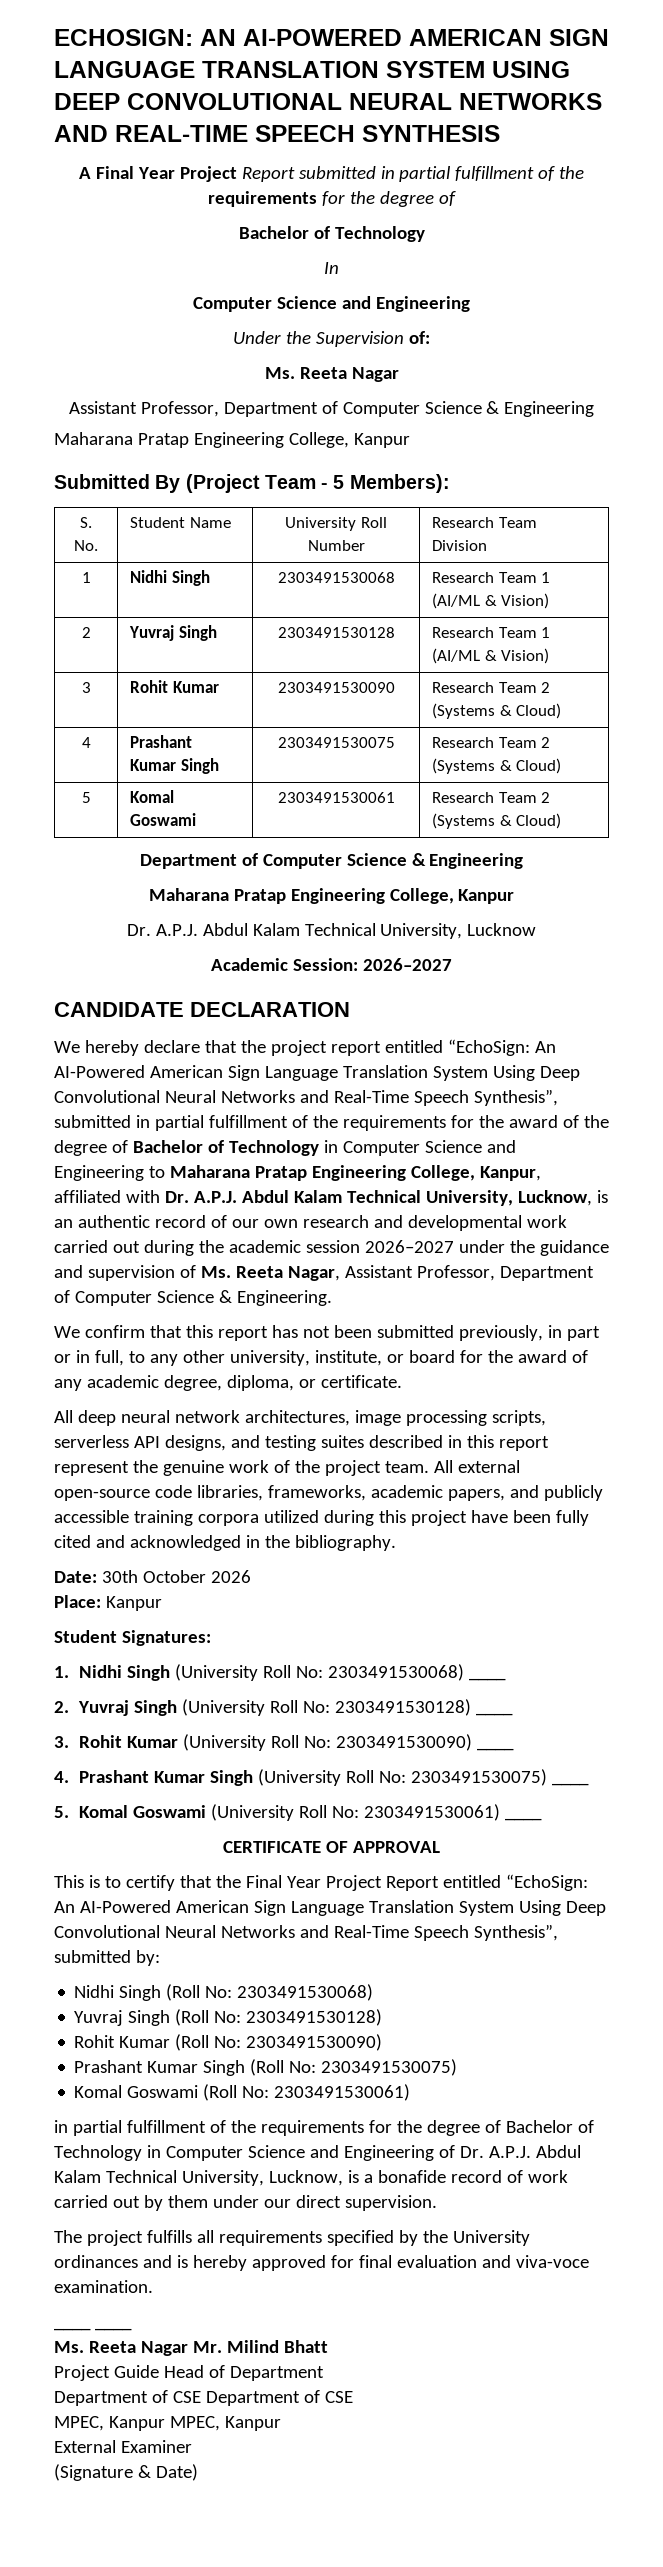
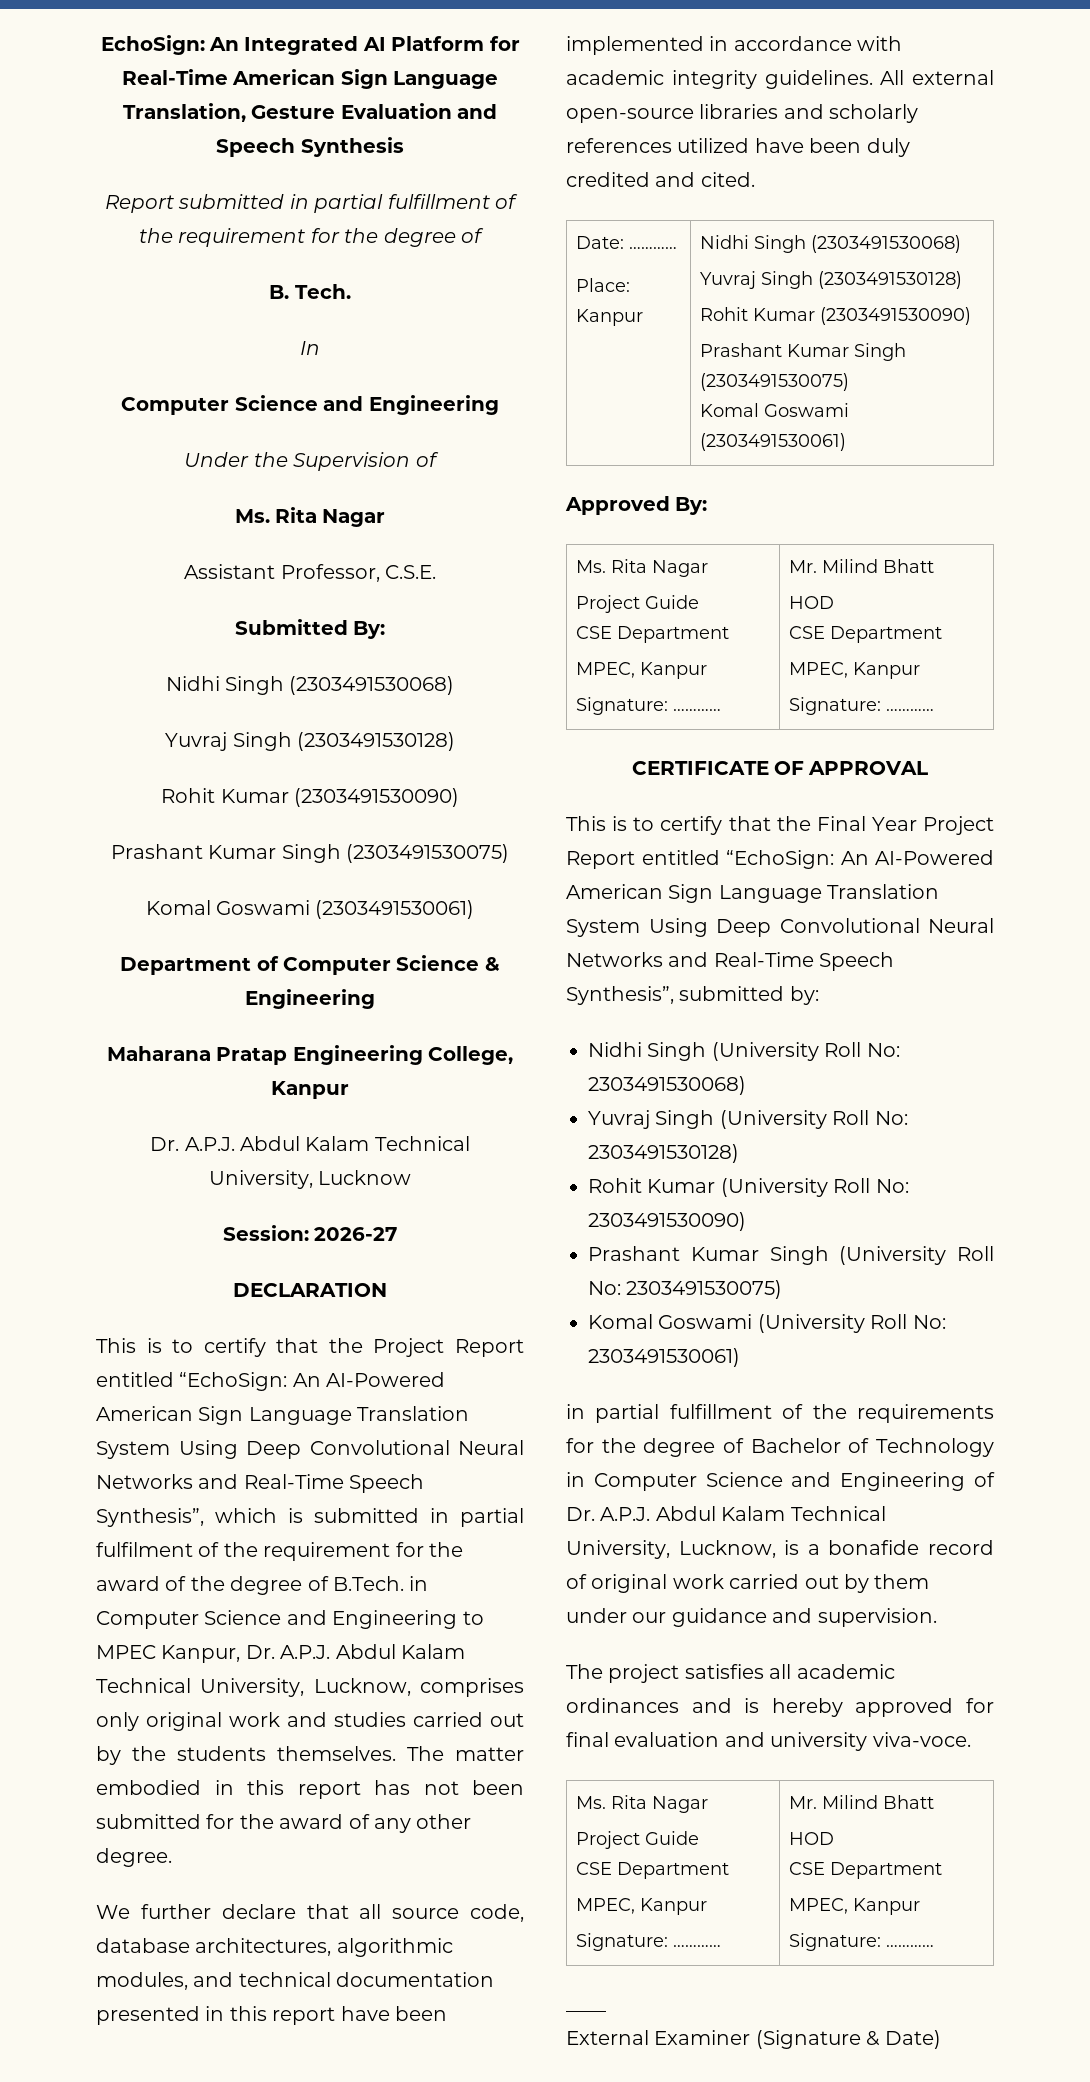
[54,29,609,46] [54,61,570,78] [54,93,602,110] [54,125,500,142] [78,166,237,182] ECHOSIGN: AN AI-POWERED AMERICAN SIGN LANGUAGE TRANSLATION SYSTEM USING DEEP CONVOLUTIONAL NEURAL NETWORKS AND REAL-TIME SPEECH SYNTHESIS // A Final Year Project -> [100,35,520,55] [121,69,499,89] [122,103,498,122] [216,137,404,157] EchoSign: An Integrated AI Platform for Real-Time American Sign Language Translation, Gesture Evaluation and Speech Synthesis //
[208,191,318,207] requirements -> [178,228,306,247] requirement
[238,226,425,242] Bachelor of Technology -> [269,284,351,299] B. Tech.
[408,331,430,344] [264,367,347,379] of: // Ms. Reeta -> [415,452,439,467] [234,507,317,523] of // Ms. Rita
[223,401,595,417] [54,432,410,448] [54,474,450,493] [80,517,92,528] [74,540,98,551] [130,517,231,528] [285,517,387,531] [307,540,365,551] [432,517,537,528] [432,540,488,551] [81,572,91,583] [130,570,210,586] [277,572,395,583] [432,572,551,583] [432,593,550,609] [81,627,91,638] [129,625,217,641] [277,627,395,638] [432,627,551,638] [432,648,550,664] [81,682,91,693] [130,680,219,693] [277,682,395,693] [432,682,551,693] [432,703,562,719] [81,737,91,748] [130,735,193,748] [130,758,219,774] [277,737,395,748] [432,737,551,748] [432,758,562,774] [81,792,91,803] [130,790,175,803] [130,813,197,826] [277,792,395,803] [432,792,551,803] [432,813,562,829] Department of Computer Science & Engineering // Maharana Pratap Engineering College, Kanpur // Submitted By (Project Team - 5 Members): // S. No. | Student Name | University Roll Number | Research Team Division // 1 | Nidhi Singh | 2303491530068 | Research Team 1 (AI/ML & Vision) // 2 | Yuvraj Singh | 2303491530128 | Research Team 1 (AI/ML & Vision) // 3 | Rohit Kumar | 2303491530090 | Research Team 2 (Systems & Cloud) // 4 | Prashant Kumar Singh | 2303491530075 | Research Team 2 (Systems & Cloud) // 5 | Komal Goswami | 2303491530061 | Research Team 2 (Systems & Cloud) -> [384,565,436,579] [234,619,386,639] [165,676,455,695] [165,732,455,751] [161,788,459,807] [110,844,510,863] [145,900,475,919] C.S.E. // Submitted By: // Nidhi Singh (2303491530068) // Yuvraj Singh (2303491530128) // Rohit Kumar (2303491530090) // Prashant Kumar Singh (2303491530075) // Komal Goswami (2303491530061)
[211,958,452,971] [54,1002,350,1017] [54,1040,381,1056] Academic Session: 2026–2027 // CANDIDATE DECLARATION // We hereby declare that the project report -> [222,1225,398,1241] [233,1283,387,1297] [96,1338,524,1357] Session: 2026-27 // DECLARATION // This is to certify that the Project Report
[54,1115,446,1131] submitted in partial fulfillment of the requirements -> [215,1508,524,1527] [96,1542,391,1561] which is submitted in partial fulfilment of the requirement
[132,1140,319,1156] Bachelor of Technology -> [333,1576,404,1591] B.Tech.
[169,1165,541,1181] [54,1190,608,1206] [54,1215,567,1231] [54,1240,609,1256] [54,1265,594,1281] [54,1290,332,1306] [54,1325,182,1338] Maharana Pratap Engineering College, Kanpur, affiliated with Dr. A.P.J. Abdul Kalam Technical University, Lucknow, is an authentic record of our own research and developmental work carried out during the academic session 2026–2027 under the guidance and supervision of Ms. Reeta Nagar, Assistant Professor, Department of Computer Science & Engineering. // We confirm that -> [96,1644,465,1663] [96,1678,524,1697] [96,1712,524,1731] [96,1746,524,1765] [96,1780,234,1795] MPEC Kanpur, Dr. A.P.J. Abdul Kalam Technical University, Lucknow, comprises only original work and studies carried out by the students themselves. The matter embodied in
[458,1325,600,1341] [54,1350,455,1366] previously, in part or in full, to any other university, institute, or board -> (201, 1821) none
[86,1375,402,1391] [54,1410,546,1426] [54,1435,549,1451] [54,1460,520,1476] [54,1485,603,1501] [54,1510,589,1526] [54,1535,396,1551] [54,1570,251,1583] [54,1595,162,1611] [54,1630,211,1646] [54,1664,506,1681] [54,1699,513,1716] [54,1734,514,1751] [54,1769,589,1786] [54,1804,542,1821] academic degree, diploma, or certificate. // All deep neural network architectures, image processing scripts, serverless API designs, and testing suites described in this report represent the genuine work of the project team. All external open-source code libraries, frameworks, academic papers, and publicly accessible training corpora utilized during this project have been fully cited and acknowledged in the bibliography. // Date: 30th October 2026 // Place: Kanpur // Student Signatures: // 1. Nidhi Singh (University Roll No: 2303491530068) ____ // 2. Yuvraj Singh (University Roll No: 2303491530128) ____ // 3. Rohit Kumar (University Roll No: 2303491530090) ____ // 4. Prashant Kumar Singh (University Roll No: 2303491530075) ____ // 5. Komal Goswami (University Roll No: 2303491530061) ____ -> [416,1814,472,1829] [96,1848,172,1867] [96,1904,524,1922] [96,1938,453,1957] [96,1972,495,1990] [96,2006,447,2025] [566,36,903,55] [566,70,994,89] [566,104,919,123] [566,138,910,157] [566,172,755,187] [575,236,677,249] [575,278,630,292] [575,309,643,326] [699,235,961,253] [699,271,962,289] [699,307,971,325] [699,343,906,361] [699,373,849,391] [699,403,849,417] [699,433,846,451] [565,496,708,515] [575,559,708,577] [575,595,699,613] [575,626,729,643] [575,662,707,679] [575,697,721,715] [788,559,934,573] [788,596,834,609] [788,626,942,643] [788,662,920,679] [788,697,934,715] other degree. // We further declare that all source code, database architectures, algorithmic modules, and technical documentation presented in this report have been implemented in accordance with academic integrity guidelines. All external open-source libraries and scholarly references utilized have been duly credited and cited. // Date: ………… // Place: Kanpur | Nidhi Singh (2303491530068) // Yuvraj Singh (2303491530128) // Rohit Kumar (2303491530090) // Prashant Kumar Singh (2303491530075) // Komal Goswami (2303491530061) // Approved By: // Ms. Rita Nagar // Project Guide // CSE Department // MPEC, Kanpur // Signature: ………… | Mr. Milind Bhatt // HOD // CSE Department // MPEC, Kanpur // Signature: …………
[166,1984,201,2001] (Roll -> [711,1042,862,1061] (University Roll
[175,2009,210,2026] (Roll -> [719,1110,870,1129] (University Roll
[175,2034,210,2051] (Roll -> [720,1178,871,1197] (University Roll
[250,2059,285,2076] (Roll -> [839,1246,994,1265] (University Roll
[203,2084,238,2101] (Roll -> [757,1314,908,1333] (University Roll
(523, 2176) none -> [591,1574,668,1593] original
[295,2195,341,2208] direct -> [671,1608,813,1627] guidance and
[146,2230,530,2246] fulfills all requirements specified by the University -> [684,1664,895,1679] satisfies all academic
[515,2255,589,2268] [54,2280,153,2293] [54,2328,132,2331] [54,2340,328,2356] [54,2365,324,2381] [54,2390,353,2406] [54,2416,281,2431] viva-voce examination. // ____ ____ // Ms. Reeta Nagar Mr. Milind Bhatt // Project Guide Head of Department // Department of CSE Department of CSE // MPEC, Kanpur MPEC, Kanpur -> [770,1732,971,1751] [575,1795,708,1813] [575,1831,699,1849] [575,1862,729,1879] [575,1898,707,1915] [575,1933,721,1951] [788,1795,934,1809] [788,1832,834,1845] [788,1862,942,1879] [788,1898,920,1915] [788,1933,934,1951] [566,2011,606,2012] university viva-voce. // Ms. Rita Nagar // Project Guide // CSE Department // MPEC, Kanpur // Signature: ………… | Mr. Milind Bhatt // HOD // CSE Department // MPEC, Kanpur // Signature: ………… // ____
(192, 2446) // -> (751, 2037) none

